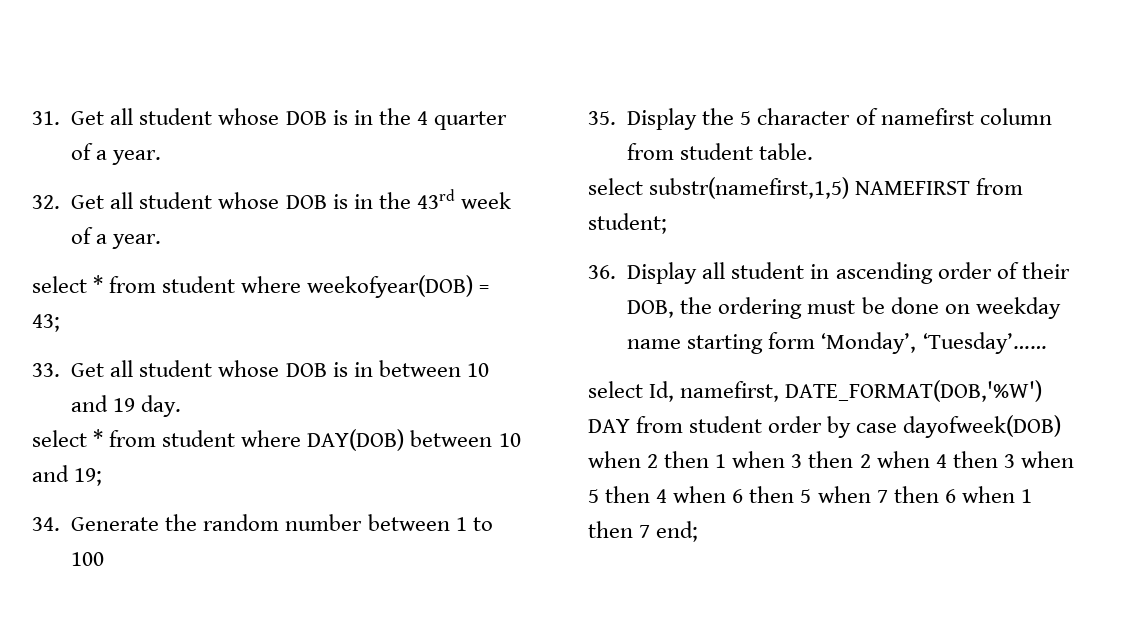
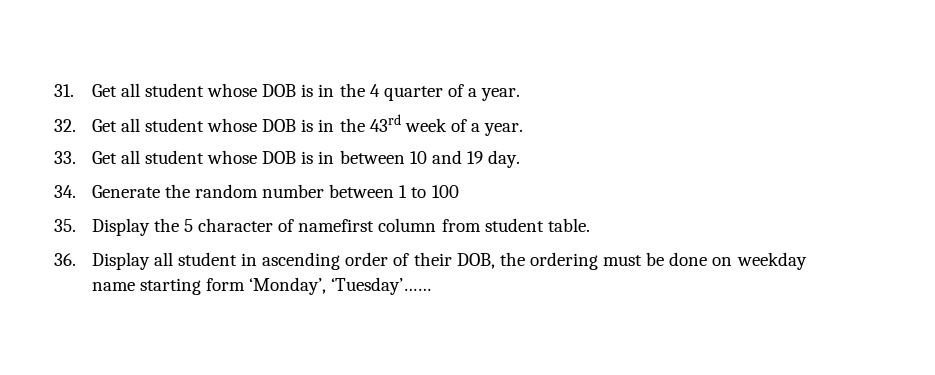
[32,275,490,298] [32,314,60,332] // select * from student where weekofyear(DOB) = 43; -> (524, 129) none
[32,429,521,451] [32,465,103,486] // select * from student where DAY(DOB) between 10 and 19; -> (521, 159) none
[588,177,1024,199] [588,213,667,234] // select substr(namefirst,1,5) NAMEFIRST from student; -> (590, 225) none
[588,380,1043,402] [588,415,1062,438] [588,451,1074,468] [588,486,1032,503] [588,521,699,542] // select Id, namefirst, DATE_FORMAT(DOB,'%W') DAY from student order by case dayofweek(DOB) when 2 then 1 when 3 then 2 when 4 then 3 when 5 then 4 when 6 then 5 when 7 then 6 when 1 then 7 end; -> (432, 286) none

